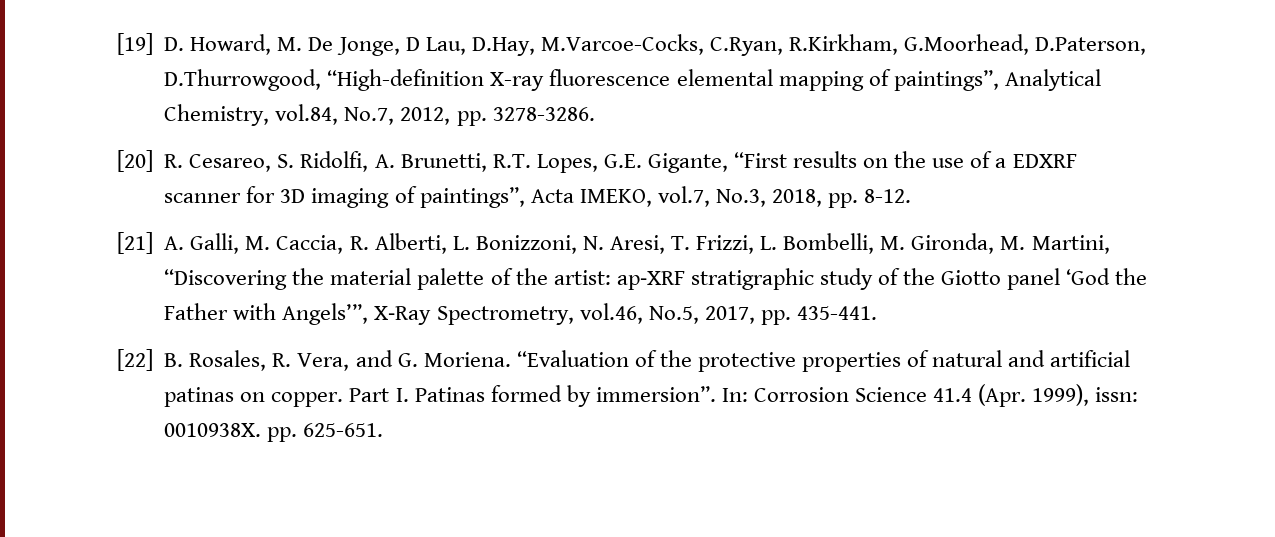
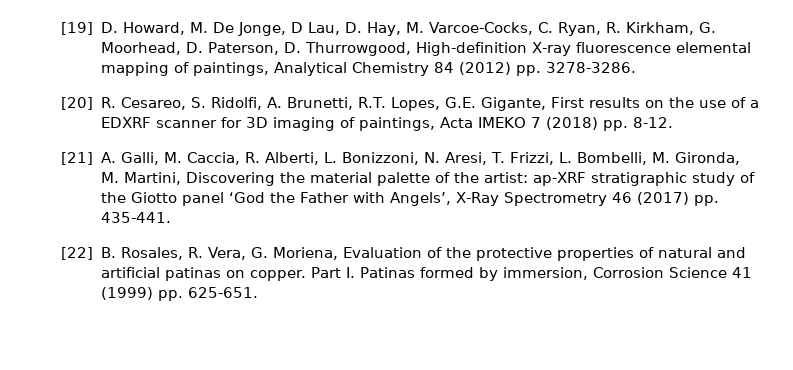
[471,34,1147,56] [164,69,485,91] D.Hay, M.Varcoe-Cocks, C.Ryan, R.Kirkham, G.Moorhead, D.Paterson, D.Thurrowgood, “High-definition -> [344,22,717,36] [100,42,527,56] D. Hay, M. Varcoe-Cocks, C. Ryan, R. Kirkham, G. Moorhead, D. Paterson, D. Thurrowgood, High-definition
[893,69,1101,91] [164,104,451,126] paintings”, Analytical Chemistry, vol.84, No.7, 2012, -> [192,62,511,76] paintings, Analytical Chemistry 84 (2012)
[734,152,787,168] “First -> [551,97,585,108] First
[419,186,822,208] paintings”, Acta IMEKO, vol.7, No.3, 2018, -> [358,117,598,131] paintings, Acta IMEKO 7 (2018)
[164,269,288,290] “Discovering -> [185,172,275,186] Discovering
[282,303,755,325] Angels’”, X‐Ray Spectrometry, vol.46, No.5, 2017, -> [390,192,690,206] Angels’, X‐Ray Spectrometry 46 (2017)
[355,350,629,367] and G. Moriena. “Evaluation -> [251,247,423,260] G. Moriena, Evaluation
[595,384,1139,407] [164,423,262,437] immersion”. In: Corrosion Science 41.4 (Apr. 1999), issn: 0010938X. -> [503,267,753,280] [100,287,153,300] immersion, Corrosion Science 41 (1999)

